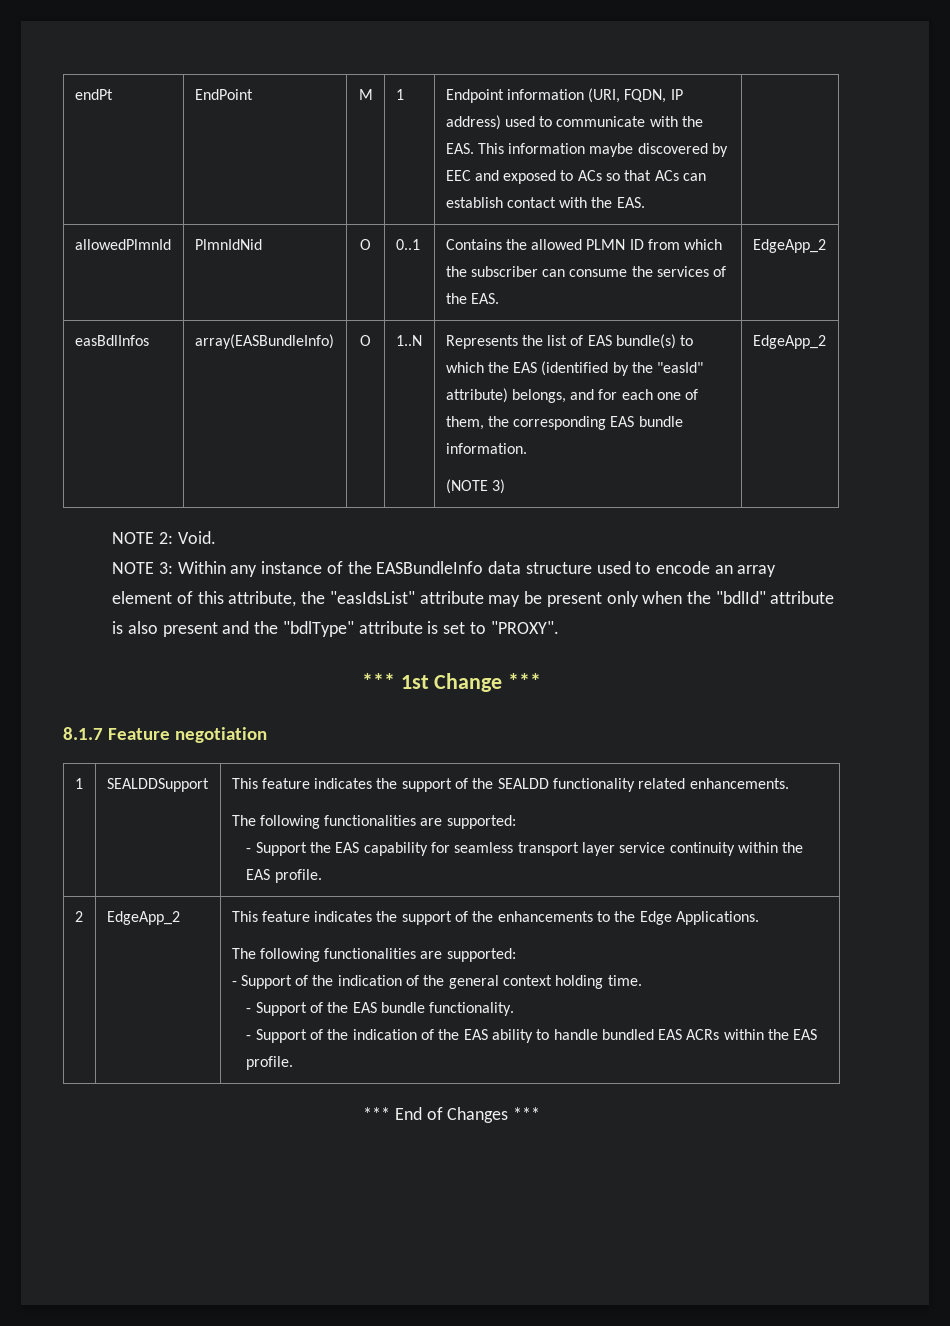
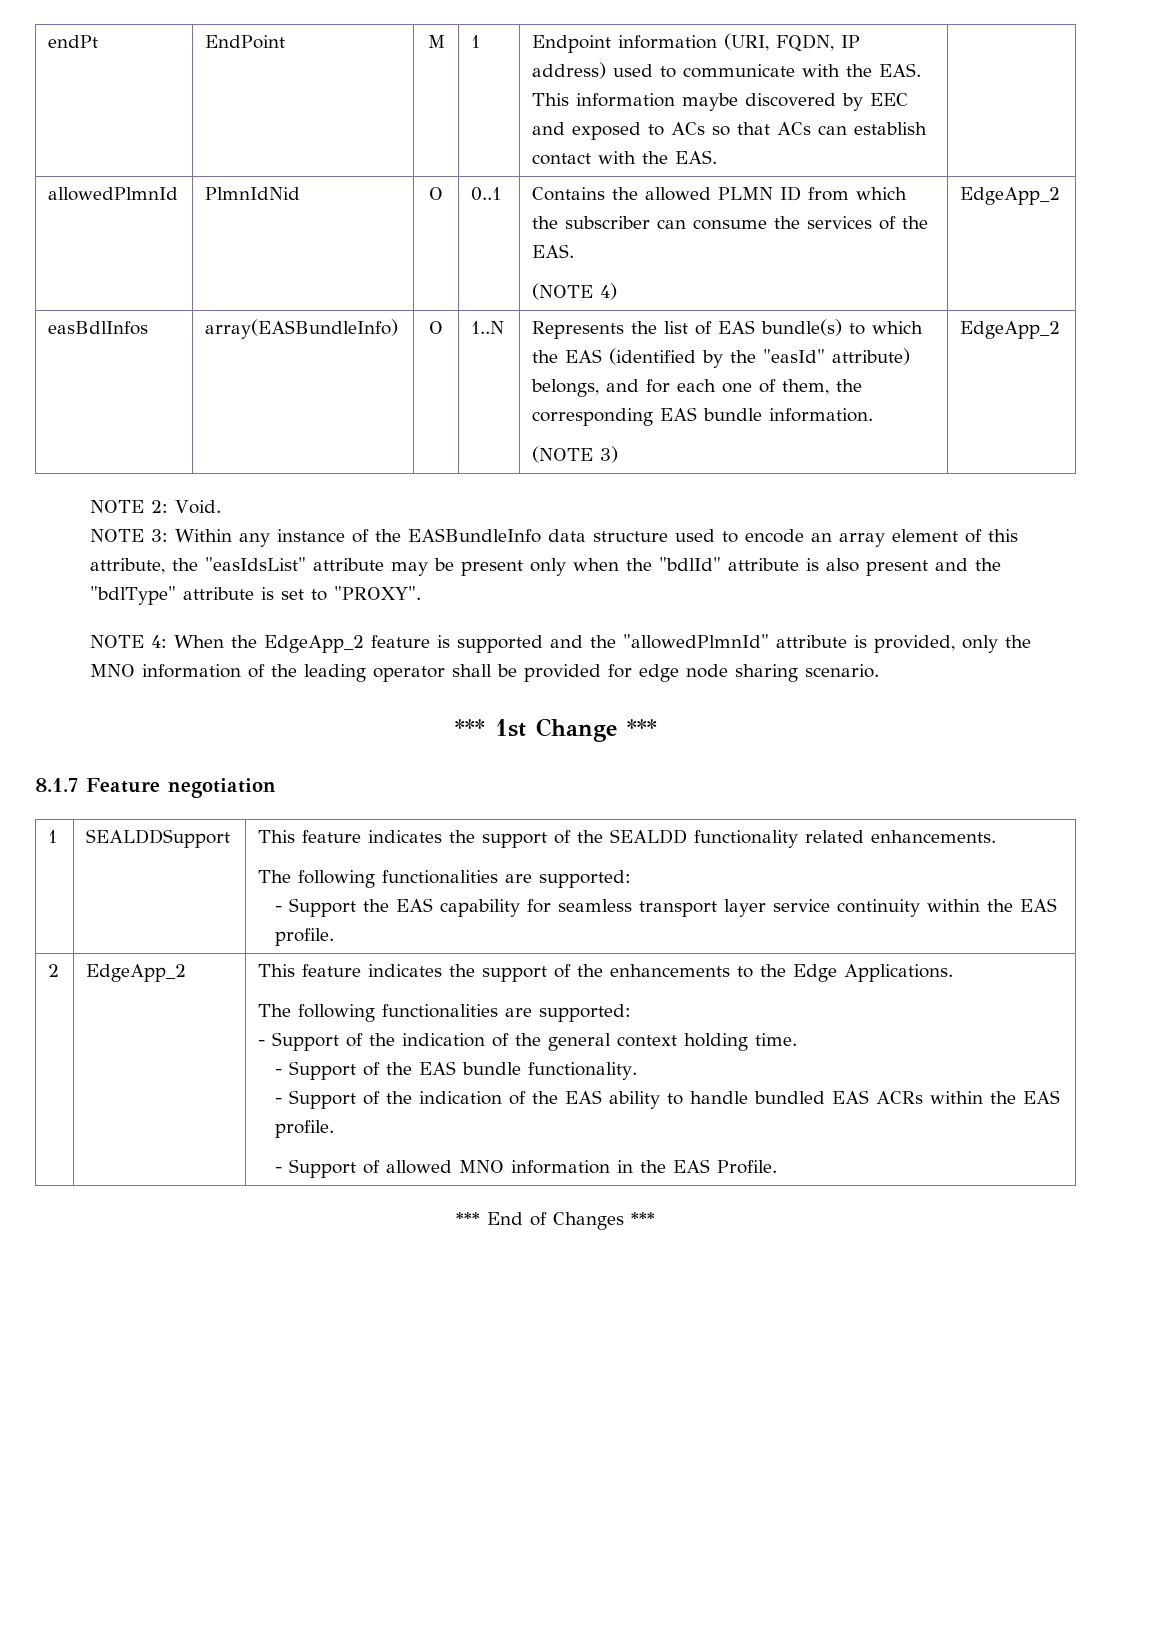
(499, 298) none -> [532,283,618,300] // (NOTE 4)
(559, 627) none -> [89,634,1031,653] [89,664,879,682] // NOTE 4: When the EdgeApp_2 feature is supported and the "allowedPlmnId" attribute is provided, only the MNO information of the leading operator shall be provided for edge node sharing scenario.
(294, 1063) none -> [274,1159,777,1178] // - Support of allowed MNO information in the EAS Profile.

